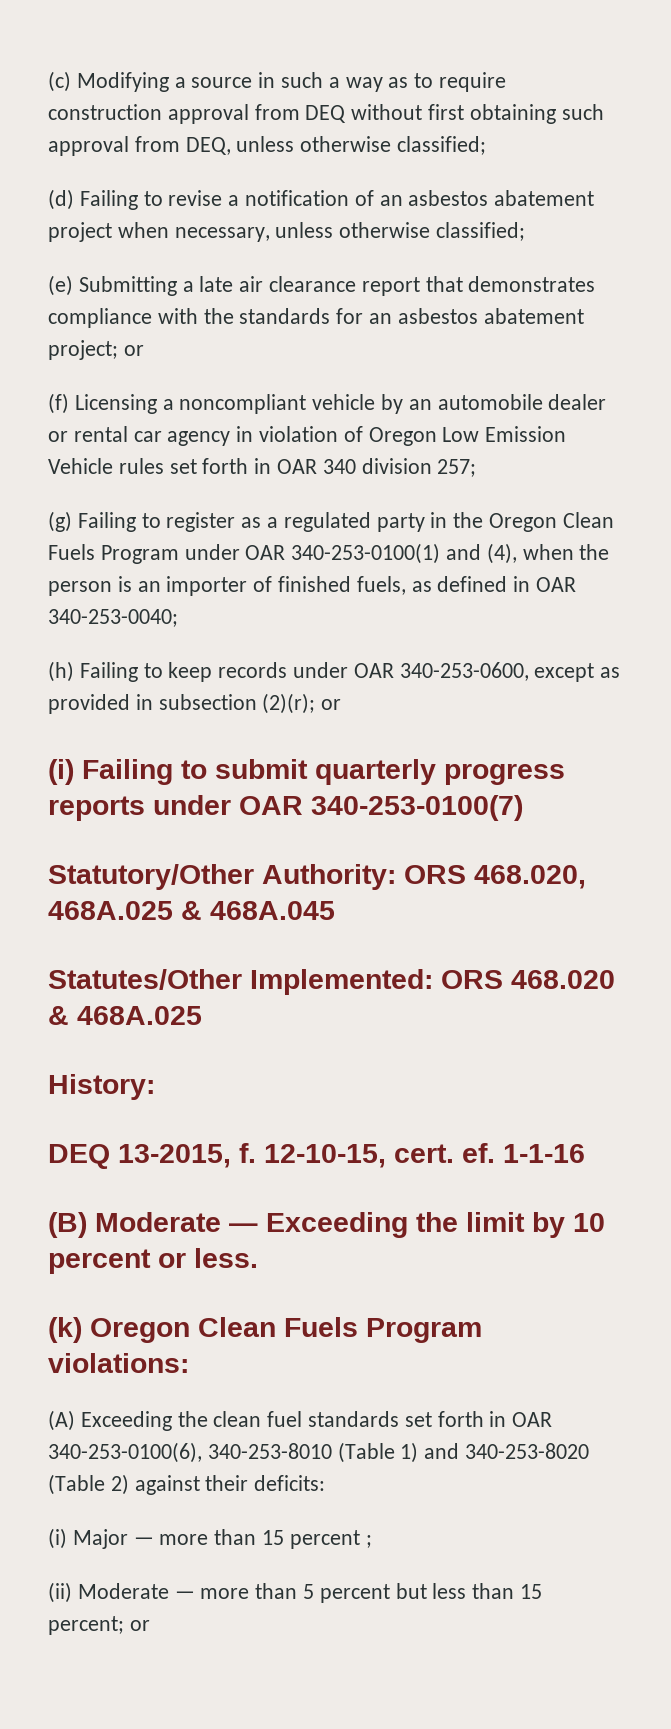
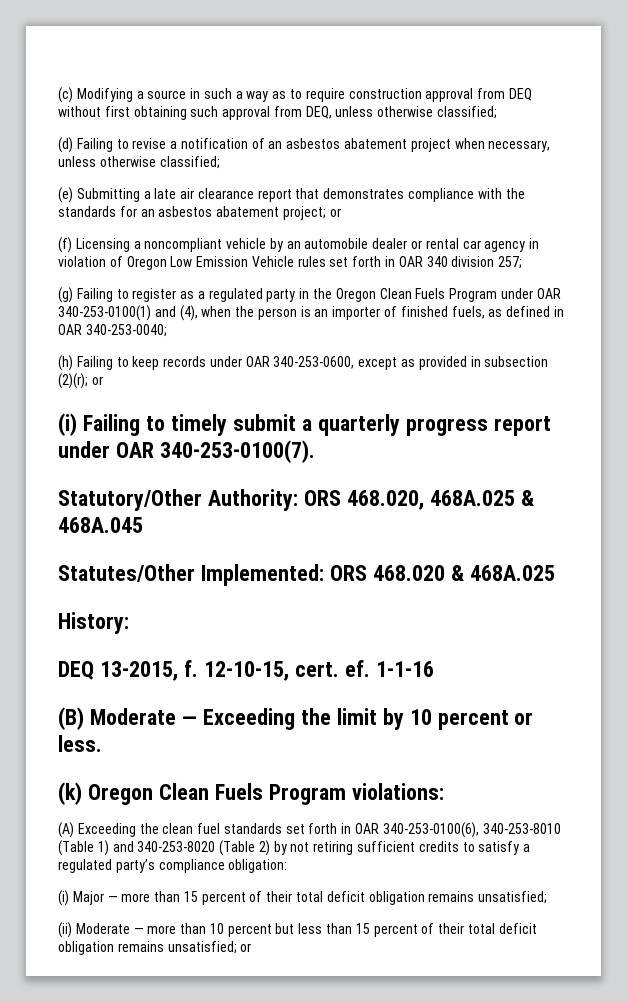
[215,759,308,779] submit -> [170,414,312,436] timely submit a
[48,795,523,821] reports under OAR 340-253-0100(7) -> [493,416,551,436] [58,440,315,463] report under OAR 340-253-0100(7).
[134,1475,326,1495] against their deficits: -> [273,841,531,855] [58,859,288,873] by not retiring sufficient credits to satisfy a regulated party’s compliance obligation:
[365,1535,372,1548] ; -> [249,891,548,905] of their total deficit obligation remains unsatisfied;
[303,1584,315,1599] 5 -> [209,923,224,934] 10
[48,1616,124,1635] percent; -> [373,923,537,937] [58,941,237,955] percent of their total deficit obligation remains unsatisfied;

